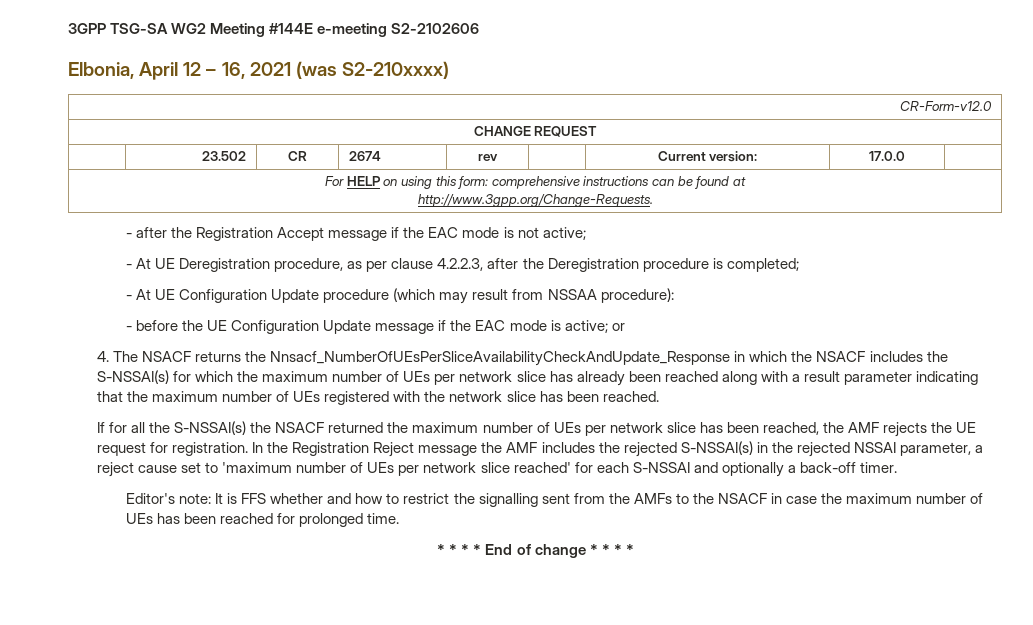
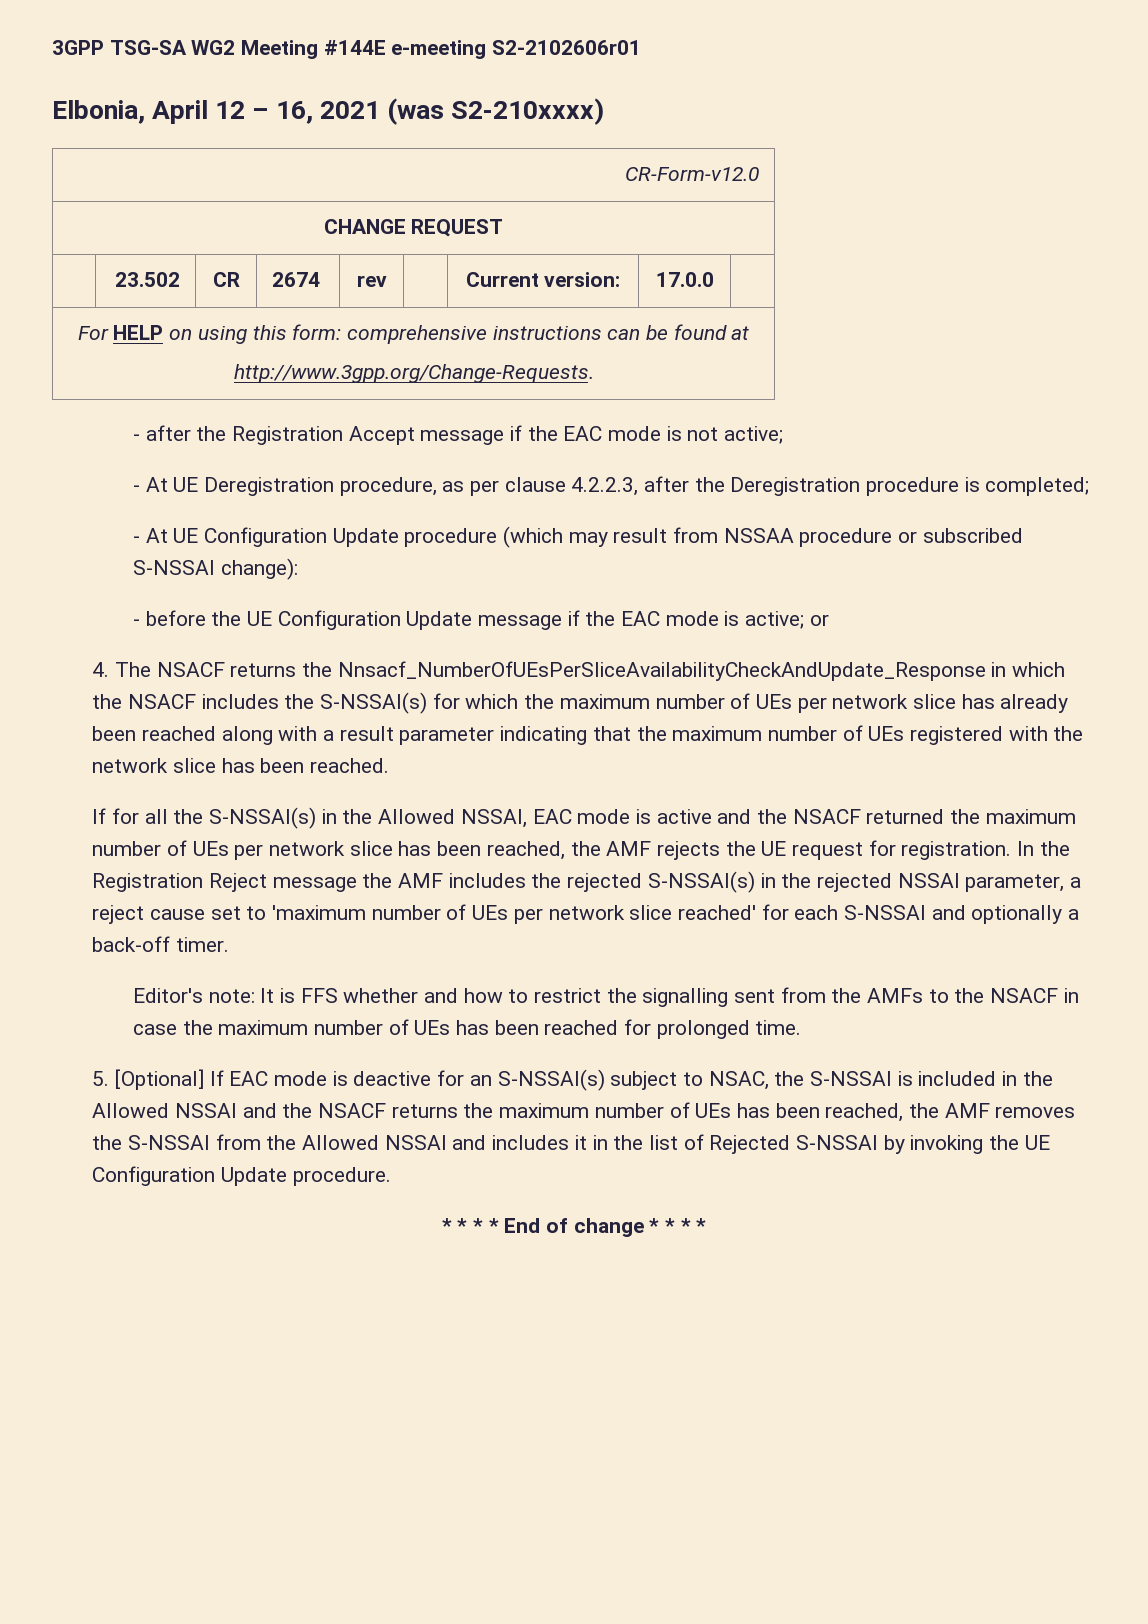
[391,23,480,34] S2-2102606 -> [492,40,642,55] S2-2102606r01
[600,288,674,303] procedure): -> [799,528,1023,547] [132,558,298,580] procedure or subscribed S-NSSAI change):
(247, 428) none -> [321,809,752,828] in the Allowed NSSAI, EAC mode is active and
(400, 518) none -> [92,1069,1053,1091] [92,1102,1076,1122] [92,1134,1050,1154] [92,1166,391,1186] // 5. [Optional] If EAC mode is deactive for an S-NSSAI(s) subject to NSAC, the S-NSSAI is included in the Allowed NSSAI and the NSACF returns the maximum number of UEs has been reached, the AMF removes the S-NSSAI from the Allowed NSSAI and includes it in the list of Rejected S-NSSAI by invoking the UE Configuration Update procedure.

